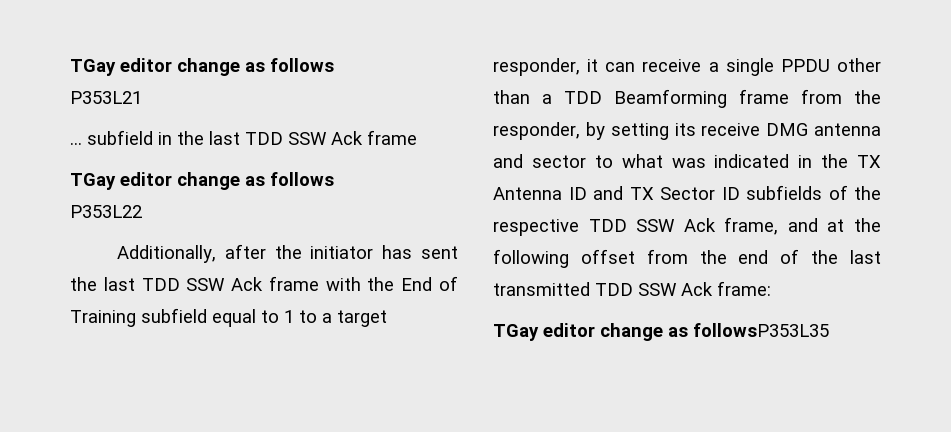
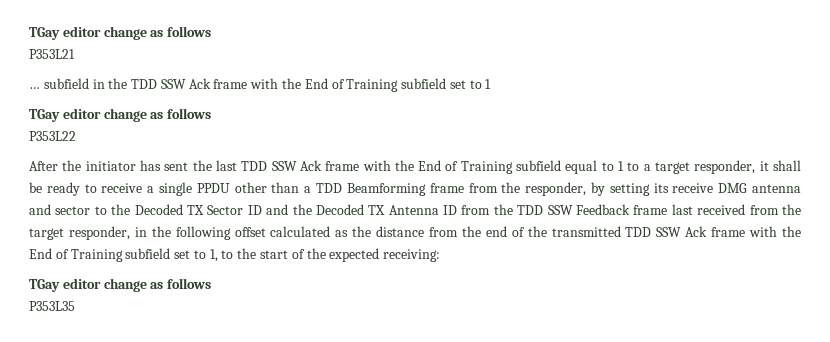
[209,130,417,145] last TDD SSW Ack frame -> [131,78,492,92] TDD SSW Ack frame with the End of Training subfield set to 1
[116,244,266,263] Additionally, after -> [29,161,58,171] After
[605,62,636,72] can -> [773,160,802,171] [29,182,97,196] shall be ready to
[621,154,881,168] [493,185,881,200] [493,217,881,236] [493,249,635,268] what was indicated in the TX Antenna ID and TX Sector ID subfields of the respective TDD SSW Ack frame, and at the following offset -> [111,204,802,215] [29,226,425,240] the Decoded TX Sector ID and the Decoded TX Antenna ID from the TDD SSW Feedback frame last received from the target responder, in the following offset calculated as the distance
[850,250,881,264] last -> (547, 231) none
[717,281,771,296] [493,323,829,341] frame: // TGay editor change as followsP353L35 -> [711,226,802,237] [29,248,441,262] [29,278,212,292] [29,301,75,311] frame with the End of Training subfield set to 1, to the start of the expected receiving: // TGay editor change as follows // P353L35

